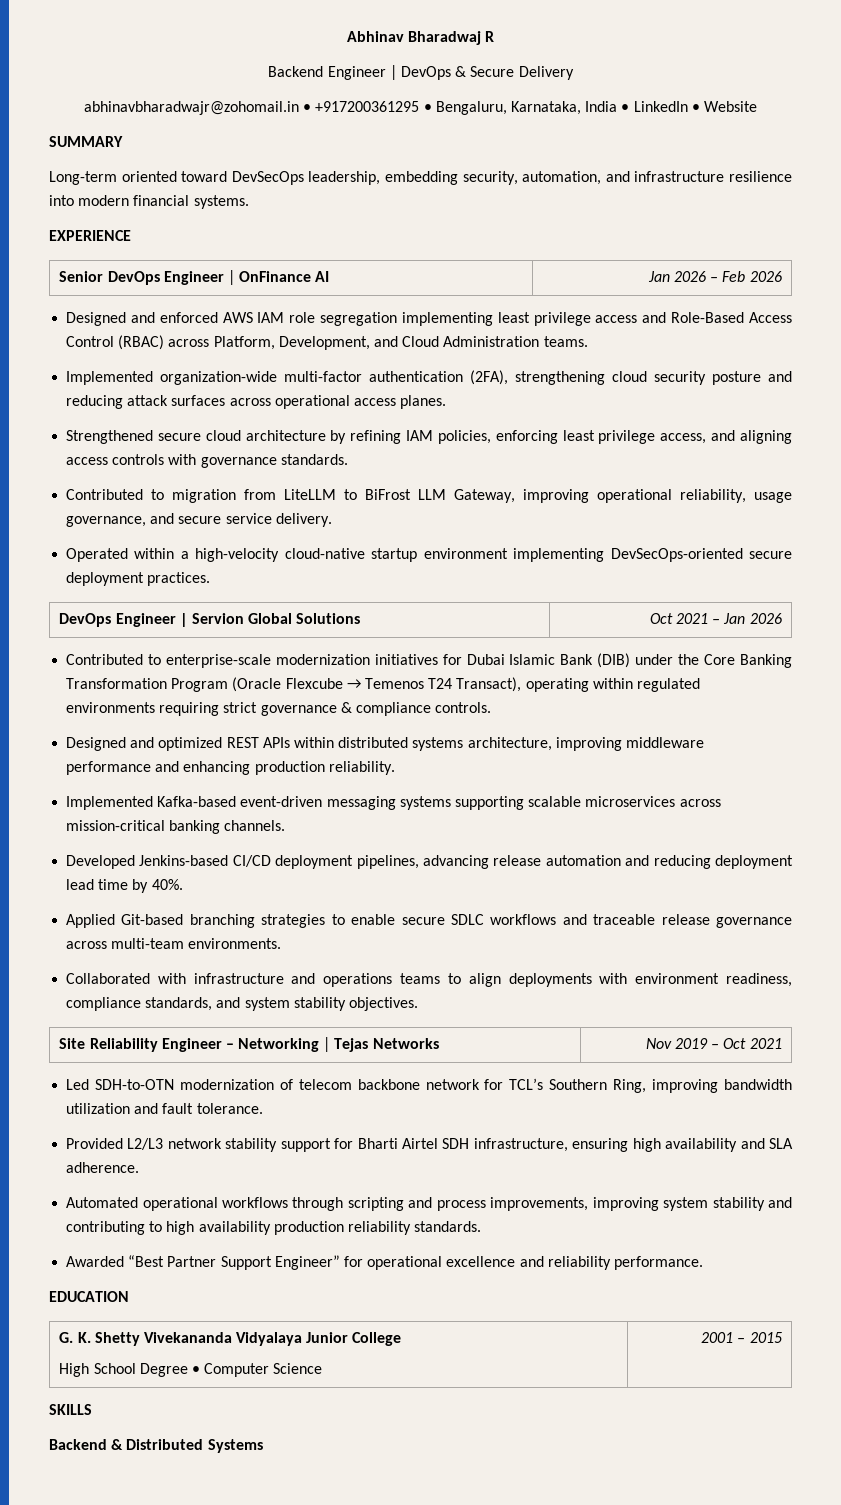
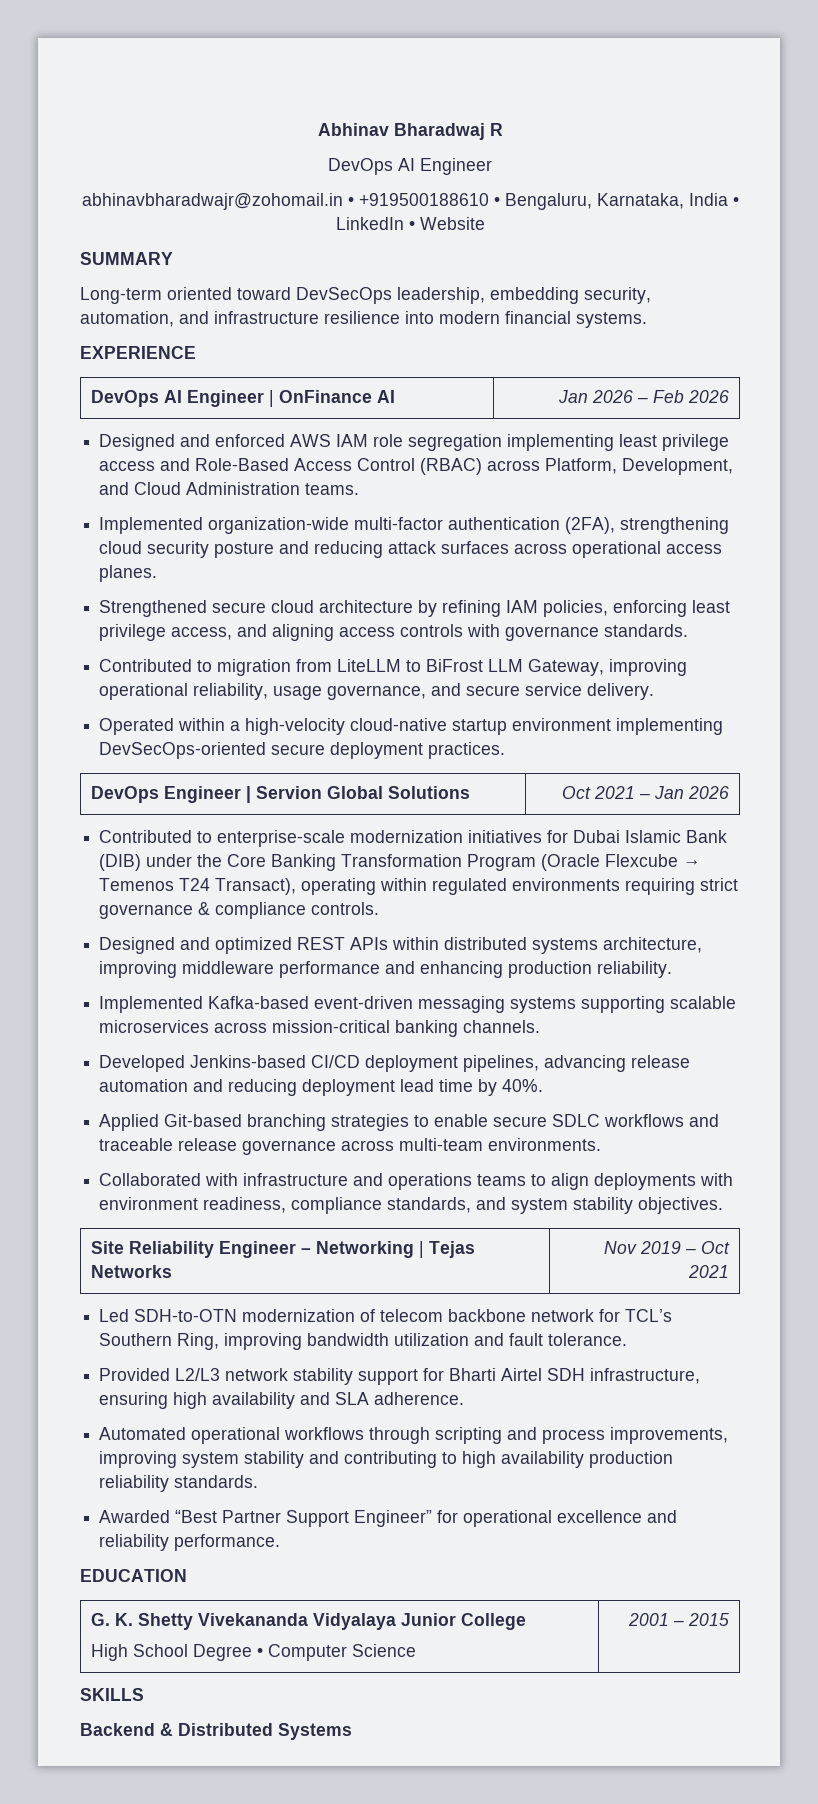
[268,65,574,80] Backend Engineer | DevOps & Secure Delivery -> [328,158,492,175] DevOps AI Engineer
[315,101,420,112] +917200361295 -> [358,193,489,206] +919500188610
[59,271,160,285] Senior DevOps -> [91,390,183,407] DevOps AI

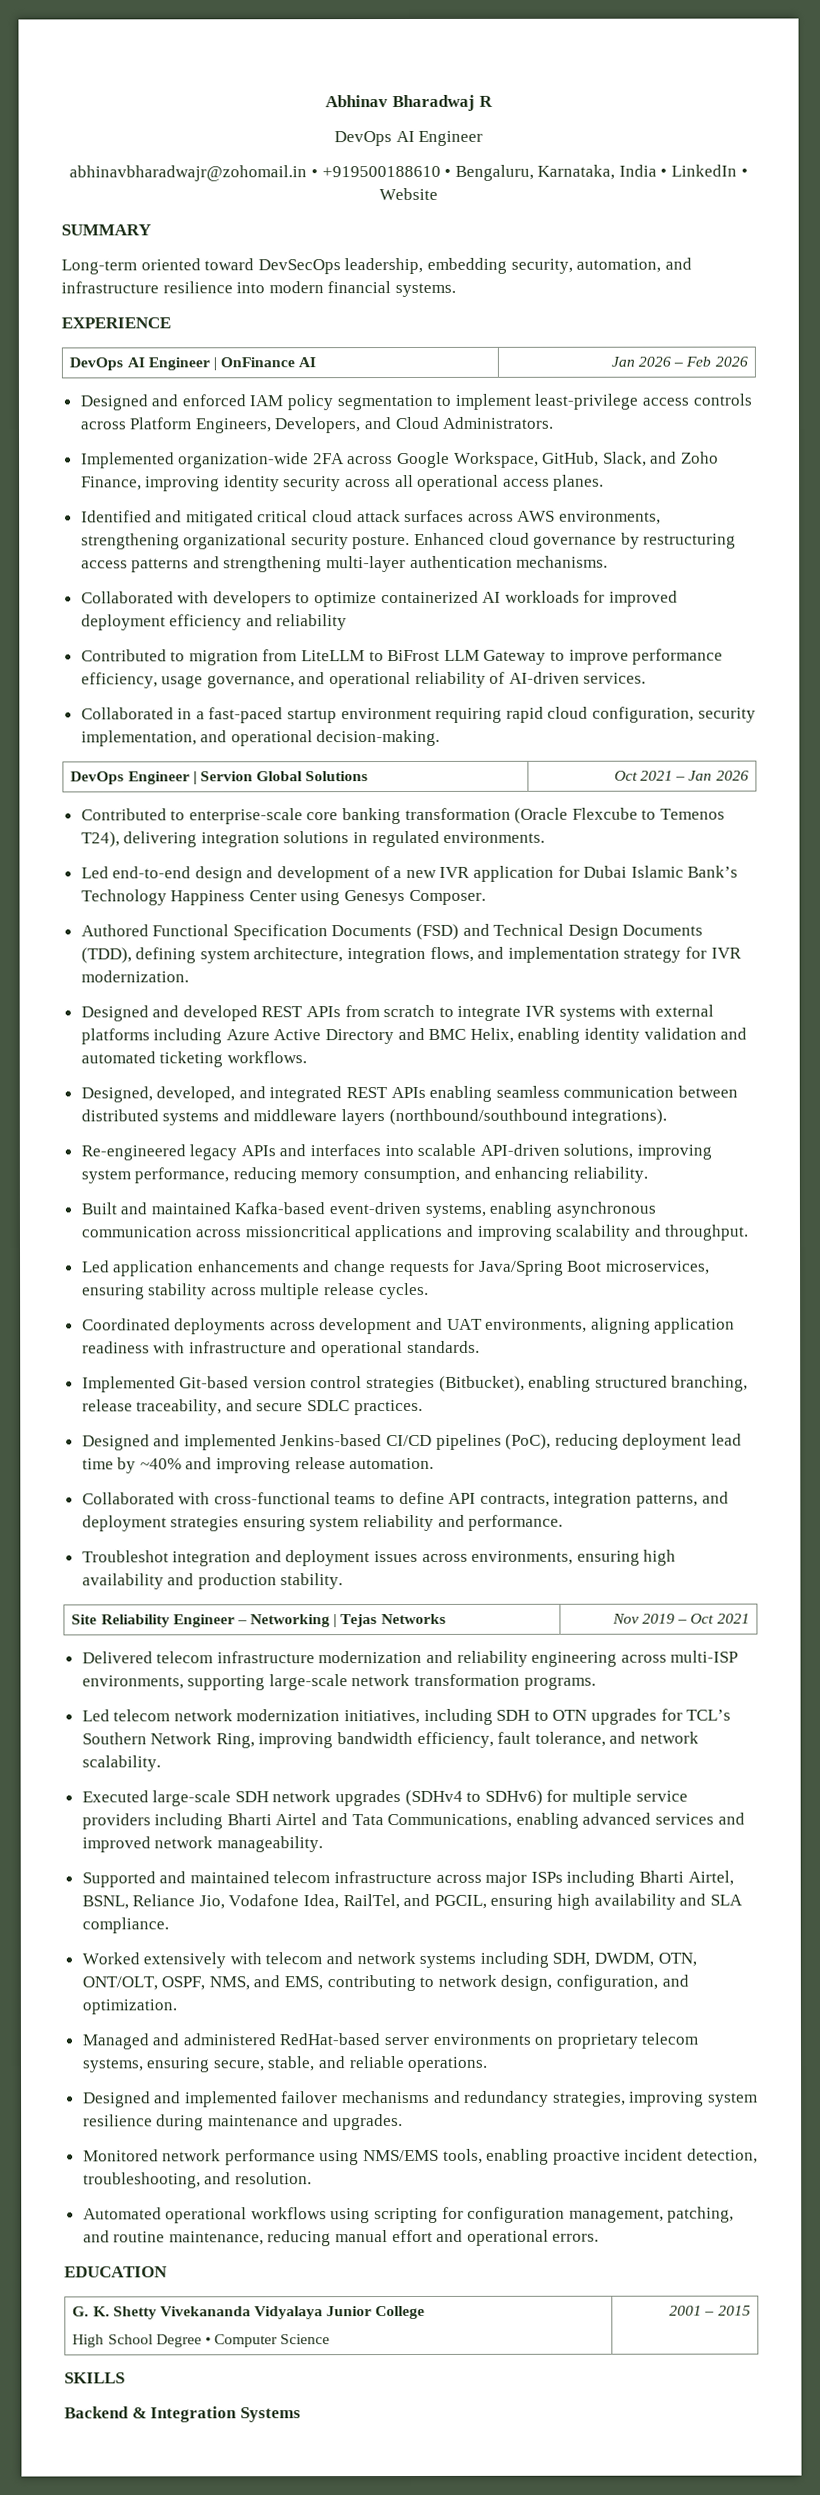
[290,434,730,451] [99,458,734,475] [99,482,360,495] [99,517,730,534] [99,541,723,558] [99,565,158,582] [99,600,731,617] [99,624,689,641] AWS IAM role segregation implementing least privilege access and Role-Based Access Control (RBAC) across Platform, Development, and Cloud Administration teams. // Implemented organization-wide multi-factor authentication (2FA), strengthening cloud security posture and reducing attack surfaces across operational access planes. // Strengthened secure cloud architecture by refining IAM policies, enforcing least privilege access, and aligning access controls with governance standards. -> [249,393,752,411] [79,416,554,434] [80,451,720,469] [80,474,605,492] [80,509,662,527] [80,532,737,550] [80,555,609,573] [80,590,679,608] [80,614,348,631] IAM policy segmentation to implement least-privilege access controls across Platform Engineers, Developers, and Cloud Administrators. // Implemented organization-wide 2FA across Google Workspace, GitHub, Slack, and Zoho Finance, improving identity security across all operational access planes. // Identified and mitigated critical cloud attack surfaces across AWS environments, strengthening organizational security posture. Enhanced cloud governance by restructuring access patterns and strengthening multi-layer authentication mechanisms. // Collaborated with developers to optimize containerized AI workloads for improved deployment efficiency and reliability
[528,659,688,676] [99,683,655,700] [99,718,724,735] [99,742,506,759] Gateway, improving operational reliability, usage governance, and secure service delivery. // Operated within a high-velocity cloud-native startup environment implementing DevSecOps-oriented secure deployment practices. -> [483,648,724,665] [80,671,647,689] [80,706,756,724] [80,729,441,747] Gateway to improve performance efficiency, usage governance, and operational reliability of AI-driven services. // Collaborated in a fast-paced startup environment requiring rapid cloud configuration, security implementation, and operational decision-making.
[350,830,728,843] [99,854,702,871] [99,878,739,895] [99,902,380,919] [99,937,703,954] [99,961,381,978] modernization initiatives for Dubai Islamic Bank (DIB) under the Core Banking Transformation Program (Oracle Flexcube → Temenos T24 Transact), operating within regulated environments requiring strict governance & compliance controls. // Designed and optimized REST APIs within distributed systems architecture, improving middleware performance -> [306,807,726,825] [80,830,546,848] [80,865,739,883] [80,889,486,906] [80,923,704,941] [80,946,742,964] [80,970,189,983] [80,1004,714,1022] [80,1027,748,1045] [80,1051,307,1068] [80,1085,739,1103] [80,1108,668,1126] [80,1143,713,1161] [80,1167,461,1184] core banking transformation (Oracle Flexcube to Temenos T24), delivering integration solutions in regulated environments. // Led end-to-end design and development of a new IVR application for Dubai Islamic Bank’s Technology Happiness Center using Genesys Composer. // Authored Functional Specification Documents (FSD) and Technical Design Documents (TDD), defining system architecture, integration flows, and implementation strategy for IVR modernization. // Designed and developed REST APIs from scratch to integrate IVR systems with external platforms including Azure Active Directory and BMC Helix, enabling identity validation and automated ticketing workflows. // Designed, developed, and integrated REST APIs enabling seamless communication between distributed systems and middleware layers (northbound/southbound integrations). // Re-engineered legacy APIs and interfaces into scalable API-driven solutions, improving system performance, reducing memory consumption,
[508,961,593,978] production -> (570, 1174) none
[99,996,737,1013] [99,1020,541,1037] [99,1055,691,1072] [99,1079,224,1092] Implemented Kafka-based event-driven messaging systems supporting scalable microservices across mission-critical banking channels. // Developed Jenkins-based CI/CD deployment pipelines, advancing release automation and -> [80,1201,656,1218] [80,1224,749,1242] [81,1259,711,1277] [81,1282,429,1300] [81,1317,736,1335] [81,1340,480,1358] [81,1375,749,1393] [81,1399,423,1416] [81,1433,552,1451] Built and maintained Kafka-based event-driven systems, enabling asynchronous communication across missioncritical applications and improving scalability and throughput. // Led application enhancements and change requests for Java/Spring Boot microservices, ensuring stability across multiple release cycles. // Coordinated deployments across development and UAT environments, aligning application readiness with infrastructure and operational standards. // Implemented Git-based version control strategies (Bitbucket), enabling structured branching, release traceability, and secure SDLC practices. // Designed and implemented Jenkins-based CI/CD pipelines (PoC),
[502,1079,544,1092] [99,1114,720,1131] [99,1138,602,1155] [99,1173,734,1190] [99,1197,724,1214] 40%. // Applied Git-based branching strategies to enable secure SDLC workflows and traceable release governance across multi-team environments. // Collaborated with infrastructure and operations teams to align deployments with environment readiness, compliance standards, and system stability objectives. -> [139,1457,435,1474] [81,1491,729,1508] [81,1514,564,1532] [81,1549,677,1567] [81,1573,344,1590] ~40% and improving release automation. // Collaborated with cross-functional teams to define API contracts, integration patterns, and deployment strategies ensuring system reliability and performance. // Troubleshot integration and deployment issues across environments, ensuring high availability and production stability.
[99,1309,595,1322] Led SDH-to-OTN modernization of telecom backbone network -> [81,1650,739,1667] [81,1673,596,1691] [81,1708,658,1725] Delivered telecom infrastructure modernization and reliability engineering across multi-ISP environments, supporting large-scale network transformation programs. // Led telecom network modernization initiatives, including SDH to OTN upgrades
(173, 1339) none -> [150,1732,213,1745] Network
[394,1333,628,1346] [99,1368,701,1385] utilization and fault tolerance. // Provided L2/L3 network stability support for Bharti Airtel SDH infrastructure, -> [416,1731,700,1748] [81,1755,161,1772] [81,1789,688,1807] [81,1812,745,1830] [81,1836,323,1853] [81,1870,734,1888] [81,1893,487,1910] efficiency, fault tolerance, and network scalability. // Executed large-scale SDH network upgrades (SDHv4 to SDHv6) for multiple service providers including Bharti Airtel and Tata Communications, enabling advanced services and improved network manageability. // Supported and maintained telecom infrastructure across major ISPs including Bharti Airtel, BSNL, Reliance Jio, Vodafone Idea, RailTel, and PGCIL,
[374,1392,465,1405] [99,1427,729,1444] [99,1451,674,1468] [99,1475,259,1492] [99,1510,678,1527] [99,1534,281,1551] adherence. // Automated operational workflows through scripting and process improvements, improving system stability and contributing to high availability production reliability standards. // Awarded “Best Partner Support Engineer” for operational excellence and reliability performance. -> [81,1917,169,1934] [81,1951,697,1969] [81,1974,689,1992] [81,1999,177,2015] [81,2032,699,2050] [81,2056,489,2073] [82,2090,759,2108] [82,2114,404,2131] [82,2148,759,2166] [82,2172,312,2189] [82,2206,735,2224] [82,2229,600,2247] compliance. // Worked extensively with telecom and network systems including SDH, DWDM, OTN, ONT/OLT, OSPF, NMS, and EMS, contributing to network design, configuration, and optimization. // Managed and administered RedHat-based server environments on proprietary telecom systems, ensuring secure, stable, and reliable operations. // Designed and implemented failover mechanisms and redundancy strategies, improving system resilience during maintenance and upgrades. // Monitored network performance using NMS/EMS tools, enabling proactive incident detection, troubleshooting, and resolution. // Automated operational workflows using scripting for configuration management, patching, and routine maintenance, reducing manual effort and operational errors.
[178,1723,273,1736] Distributed -> [150,2406,238,2423] Integration

